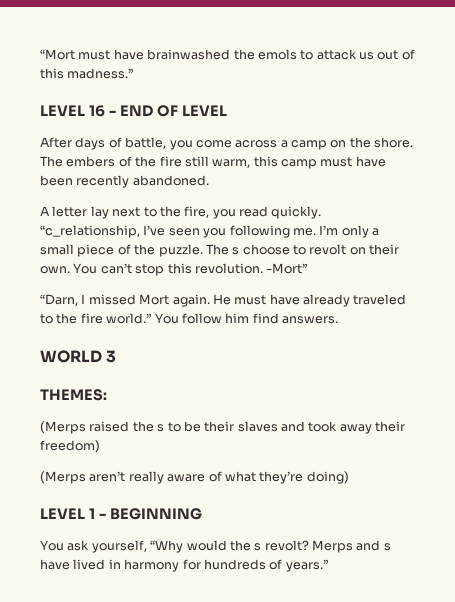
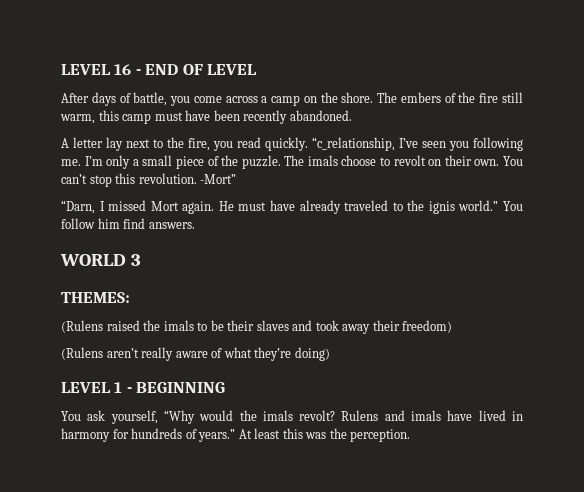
[40,49,415,60] [40,68,134,79] “Mort must have brainwashed the emols to attack us out of this madness.” // -> (61, 69) none
[232,247,240,255] s -> [307,155,338,166] imals
[80,313,103,324] fire -> [428,201,455,214] ignis
[40,421,86,434] (Merps -> [61,320,103,333] (Rulens
[157,424,165,432] s -> [163,320,194,331] imals
[40,471,86,484] (Merps -> [61,347,103,360] (Rulens
[254,540,391,553] s revolt? Merps and s -> [262,410,442,421] imals revolt? Rulens and imals
(328, 565) none -> [238,428,411,442] At least this was the perception.

